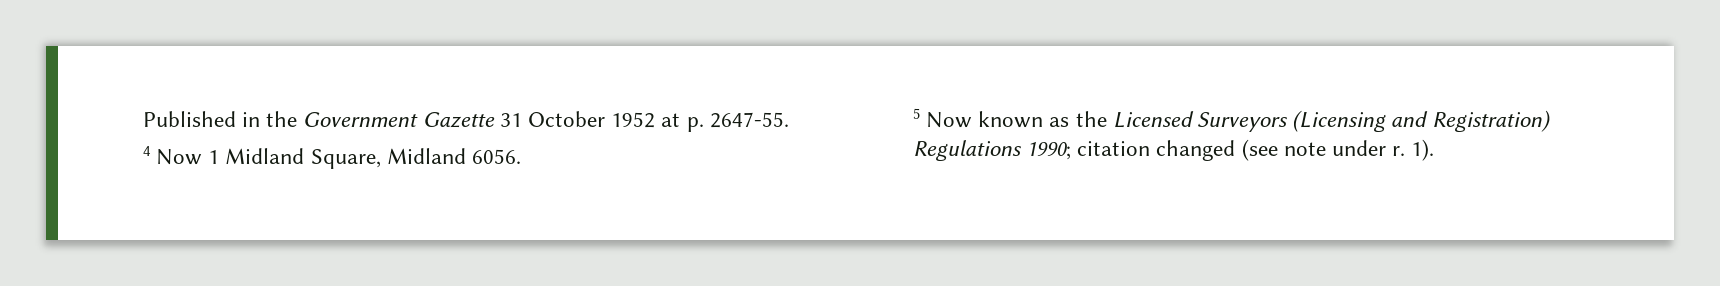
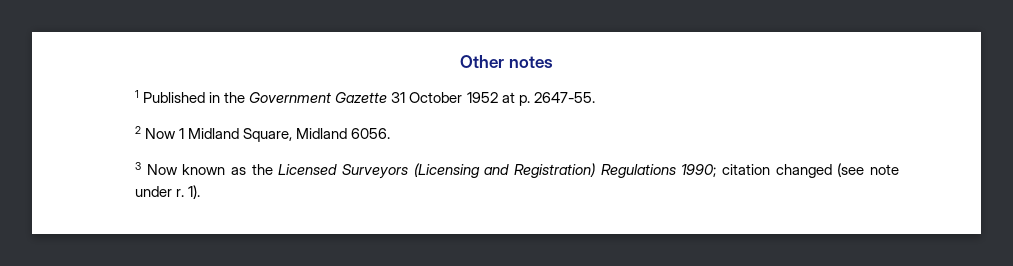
(142, 119) none -> [460,55,553,68] [135,90,140,98] Other notes // 1
[142,146,151,156] 4 -> [135,126,142,134] 2
[912,108,920,119] 5 -> [135,162,142,170] 3

